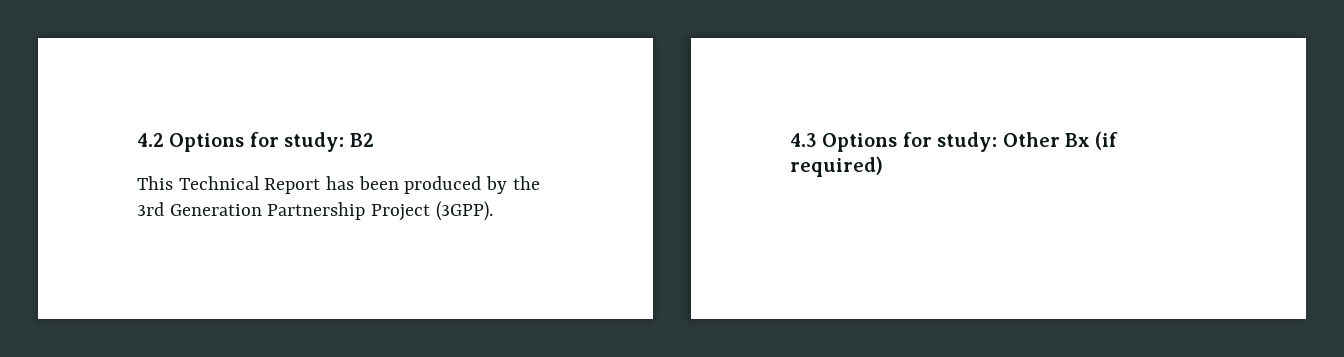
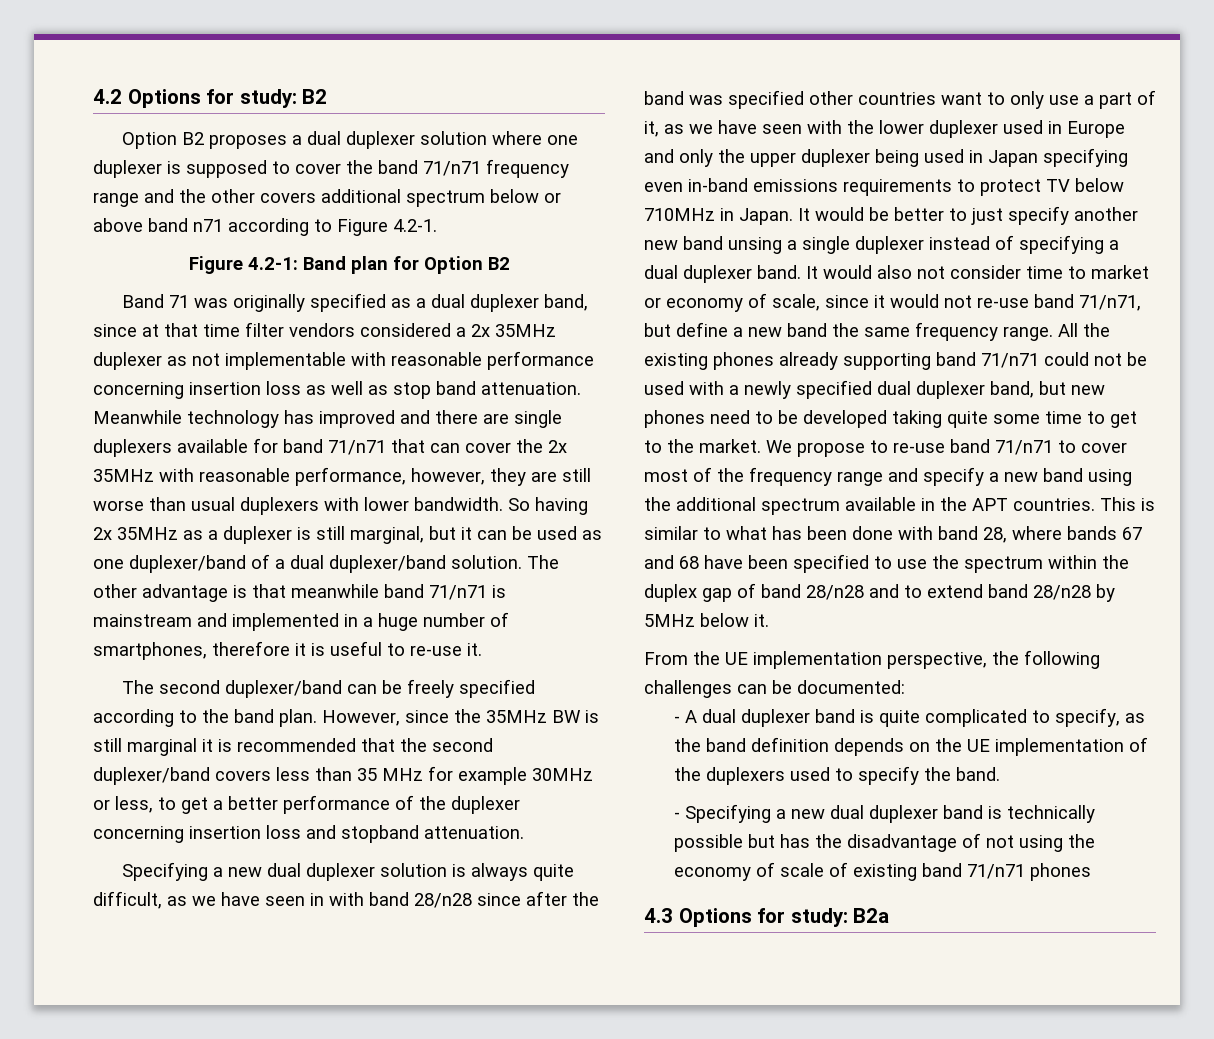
[137,176,540,194] [137,201,493,221] This Technical Report has been produced by the 3rd Generation Partnership Project (3GPP). -> [122,131,579,149] [93,159,569,178] [93,189,561,207] [93,218,437,236] [188,256,510,274] [122,293,589,312] [93,322,556,337] [93,351,594,370] [93,381,581,399] [93,410,562,428] [93,438,567,457] [93,467,591,486] [93,497,588,515] [93,526,602,544] [93,554,559,573] [93,584,506,602] [93,612,509,631] [93,641,482,660] [122,679,536,698] [93,709,599,727] [93,738,493,756] [93,766,593,785] [93,795,520,814] [93,825,524,843] [122,862,575,881] [93,891,599,909] [644,90,1156,109] [644,120,1125,138] [644,148,1128,167] [644,178,1124,196] [644,206,1138,225] [644,235,1119,254] [644,265,1149,283] [644,293,1141,312] [644,322,1110,341] [644,352,1147,370] [644,380,1105,399] [644,410,1137,428] [644,439,1127,457] [644,467,1132,486] [644,497,1155,515] [644,526,1142,543] [644,554,1129,573] [644,583,1115,602] [644,613,769,627] [644,650,1100,669] [644,680,905,698] [673,708,1145,727] [673,737,1148,756] [673,766,1000,785] [673,804,1095,823] [673,833,1095,852] [673,862,1091,881] Option B2 proposes a dual duplexer solution where one duplexer is supposed to cover the band 71/n71 frequency range and the other covers additional spectrum below or above band n71 according to Figure 4.2-1. // Figure 4.2-1: Band plan for Option B2 // Band 71 was originally specified as a dual duplexer band, since at that time filter vendors considered a 2x 35MHz duplexer as not implementable with reasonable performance concerning insertion loss as well as stop band attenuation. Meanwhile technology has improved and there are single duplexers available for band 71/n71 that can cover the 2x 35MHz with reasonable performance, however, they are still worse than usual duplexers with lower bandwidth. So having 2x 35MHz as a duplexer is still marginal, but it can be used as one duplexer/band of a dual duplexer/band solution. The other advantage is that meanwhile band 71/n71 is mainstream and implemented in a huge number of smartphones, therefore it is useful to re-use it. // The second duplexer/band can be freely specified according to the band plan. However, since the 35MHz BW is still marginal it is recommended that the second duplexer/band covers less than 35 MHz for example 30MHz or less, to get a better performance of the duplexer concerning insertion loss and stopband attenuation. // Specifying a new dual duplexer solution is always quite difficult, as we have seen in with band 28/n28 since after the band was specified other countries want to only use a part of it, as we have seen with the lower duplexer used in Europe and only the upper duplexer being used in Japan specifying even in-band emissions requirements to protect TV below 710MHz in Japan. It would be better to just specify another new band unsing a single duplexer instead of specifying a dual duplexer band. It would also not consider time to market or economy of scale, since it would not re-use band 71/n71, but define a new band the same frequency range. All the existing phones already supporting band 71/n71 could not be used with a newly specified dual duplexer band, but new phones need to be developed taking quite some time to get to the market. We propose to re-use band 71/n71 to cover most of the frequency range and specify a new band using the additional spectrum available in the APT countries. This is similar to what has been done with band 28, where bands 67 and 68 have been specified to use the spectrum within the duplex gap of band 28/n28 and to extend band 28/n28 by 5MHz below it. // From the UE implementation perspective, the following challenges can be documented: // - A dual duplexer band is quite complicated to specify, as the band definition depends on the UE implementation of the duplexers used to specify the band. // - Specifying a new dual duplexer band is technically possible but has the disadvantage of not using the economy of scale of existing band 71/n71 phones
[1002,131,1119,150] [790,156,883,177] Other Bx (if required) -> [853,908,890,923] B2a

